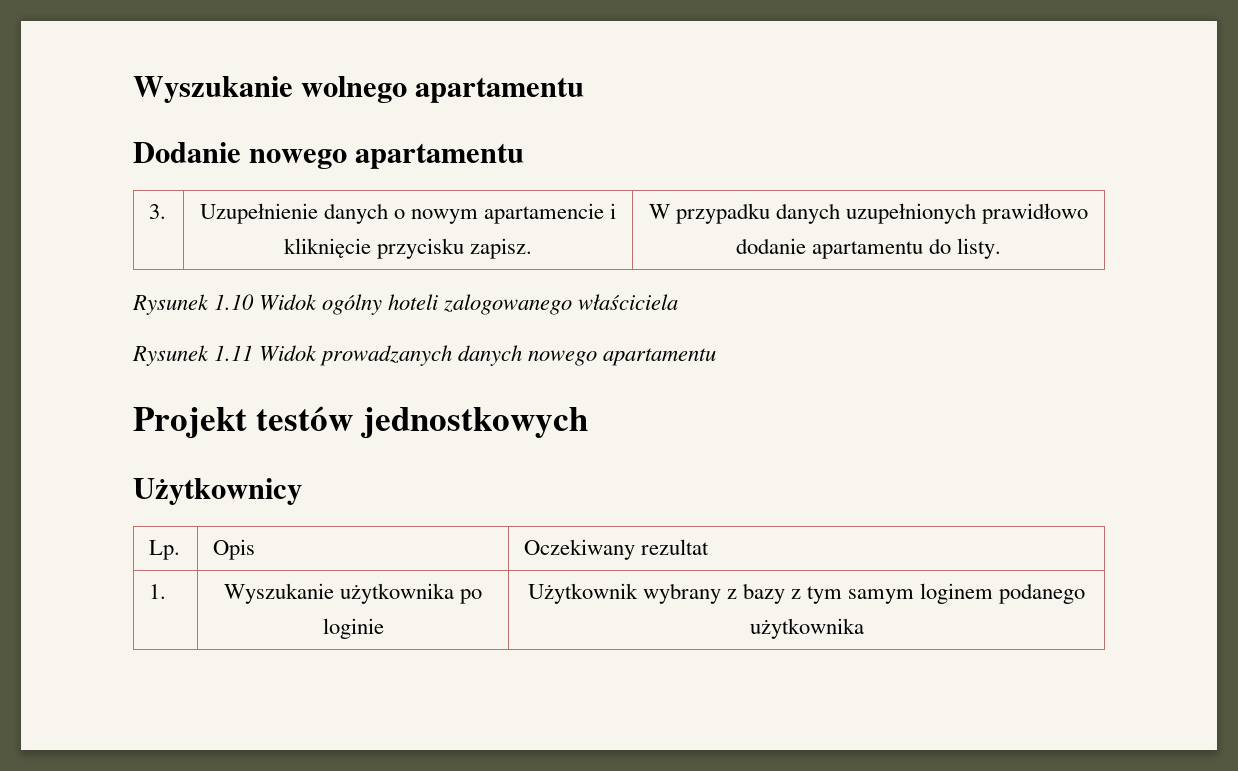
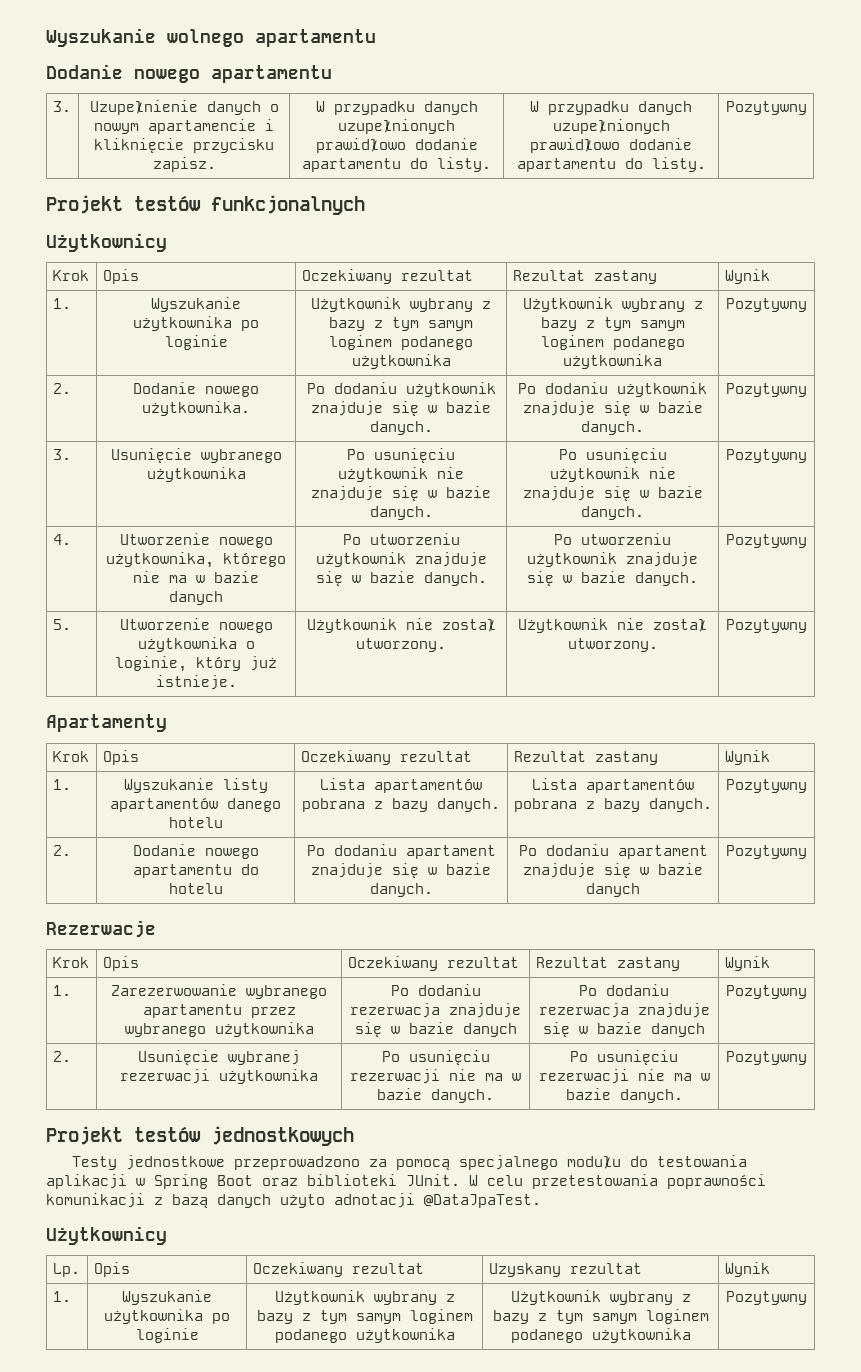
[132,294,679,315] [132,345,717,366] [133,406,588,439] [133,478,302,505] [149,540,181,560] [213,539,256,560] [524,539,710,560] // Rysunek 1.10 Widok ogólny hoteli zalogowanego właściciela // Rysunek 1.11 Widok prowadzanych danych nowego apartamentu // Projekt testów jednostkowych // Użytkownicy // Lp. | Opis | Oczekiwany rezultat -> [530,101,692,115] [552,119,670,134] [530,138,692,153] [516,157,706,172] [725,101,807,115] [46,195,365,215] [46,233,167,252] [52,270,89,281] [102,269,139,284] [301,269,473,284] [512,270,657,284] [724,269,770,284] | W przypadku danych uzupełnionych prawidłowo dodanie apartamentu do listy. | Pozytywny // Projekt testów funkcjonalnych // Użytkownicy // Krok | Opis | Oczekiwany rezultat | Rezultat zastany | Wynik
(864, 628) none -> [522,297,703,312] [540,317,685,331] [540,335,685,350] [563,354,662,369] [726,298,807,312] [52,383,71,394] [133,382,259,397] [142,401,250,416] [306,382,496,397] [311,401,491,416] [369,421,433,435] [518,382,707,397] [522,401,703,416] [581,421,644,435] [726,383,807,397] [52,449,71,460] [110,448,282,463] [146,467,246,482] [347,448,455,463] [338,467,464,482] [311,486,491,501] [369,506,433,520] [558,448,667,463] [549,467,676,482] [522,486,703,501] [581,506,644,520] [726,449,807,463] [52,534,71,545] [119,533,273,548] [106,552,286,568] [133,571,259,583] [169,591,223,605] [342,533,460,545] [315,552,487,567] [315,571,487,586] [554,533,671,545] [527,552,698,567] [527,571,698,586] [726,534,807,548] [52,619,71,630] [119,618,273,633] [137,637,255,652] [115,656,277,672] [155,675,237,690] [306,618,496,633] [356,638,446,652] [518,618,707,633] [567,638,658,652] [726,619,807,633] [46,714,167,732] [52,751,89,762] [102,750,139,765] [300,750,472,765] [513,751,658,765] [724,750,770,765] [52,779,71,790] [123,778,268,793] [110,797,281,812] [168,817,223,828] [320,778,482,793] [302,798,500,812] [532,778,694,793] [514,798,712,812] [726,779,807,793] [52,845,71,856] [132,844,259,859] [132,864,259,878] [168,883,223,894] [306,844,496,859] [311,863,491,878] [369,883,433,897] [518,844,708,859] [523,863,703,878] [586,883,640,897] [726,845,807,859] [46,920,156,938] [52,957,89,968] [102,956,139,971] [347,956,519,971] [535,957,680,971] [724,956,770,971] [52,985,71,996] [111,984,327,999] [142,1004,296,1018] [124,1022,314,1037] [390,984,481,996] [350,1003,521,1018] [354,1022,517,1037] [579,984,669,996] [538,1003,710,1018] [543,1022,705,1037] [726,985,807,999] [52,1051,71,1062] [138,1050,300,1065] [120,1069,318,1084] [381,1050,490,1065] [350,1069,521,1084] [377,1088,494,1103] [570,1050,678,1065] [538,1069,710,1084] [565,1088,683,1103] [726,1051,807,1065] [46,1126,354,1146] [72,1155,748,1170] [46,1174,766,1189] [46,1193,541,1208] [46,1226,167,1245] [52,1263,80,1277] [93,1262,130,1277] [252,1262,424,1277] [488,1263,642,1277] [724,1262,770,1277] [52,1291,71,1302] [122,1290,212,1305] [104,1309,230,1324] [135,1328,199,1343] [274,1290,455,1305] [256,1309,473,1324] [274,1328,455,1343] [510,1290,691,1305] [492,1309,709,1324] [510,1328,691,1343] [726,1291,807,1305] | Użytkownik wybrany z bazy z tym samym loginem podanego użytkownika | Pozytywny // 2. | Dodanie nowego użytkownika. | Po dodaniu użytkownik znajduje się w bazie danych. | Po dodaniu użytkownik znajduje się w bazie danych. | Pozytywny // 3. | Usunięcie wybranego użytkownika | Po usunięciu użytkownik nie znajduje się w bazie danych. | Po usunięciu użytkownik nie znajduje się w bazie danych. | Pozytywny // 4. | Utworzenie nowego użytkownika, którego nie ma w bazie danych | Po utworzeniu użytkownik znajduje się w bazie danych. | Po utworzeniu użytkownik znajduje się w bazie danych. | Pozytywny // 5. | Utworzenie nowego użytkownika o loginie, który już istnieje. | Użytkownik nie został utworzony. | Użytkownik nie został utworzony. | Pozytywny // Apartamenty // Krok | Opis | Oczekiwany rezultat | Rezultat zastany | Wynik // 1. | Wyszukanie listy apartamentów danego hotelu | Lista apartamentów pobrana z bazy danych. | Lista apartamentów pobrana z bazy danych. | Pozytywny // 2. | Dodanie nowego apartamentu do hotelu | Po dodaniu apartament znajduje się w bazie danych. | Po dodaniu apartament znajduje się w bazie danych | Pozytywny // Rezerwacje // Krok | Opis | Oczekiwany rezultat | Rezultat zastany | Wynik // 1. | Zarezerwowanie wybranego apartamentu przez wybranego użytkownika | Po dodaniu rezerwacja znajduje się w bazie danych | Po dodaniu rezerwacja znajduje się w bazie danych | Pozytywny // 2. | Usunięcie wybranej rezerwacji użytkownika | Po usunięciu rezerwacji nie ma w bazie danych. | Po usunięciu rezerwacji nie ma w bazie danych. | Pozytywny // Projekt testów jednostkowych // Testy jednostkowe przeprowadzono za pomocą specjalnego modułu do testowania aplikacji w Spring Boot oraz biblioteki JUnit. W celu przetestowania poprawności komunikacji z bazą danych użyto adnotacji @DataJpaTest. // Użytkownicy // Lp. | Opis | Oczekiwany rezultat | Uzyskany rezultat | Wynik // 1. | Wyszukanie użytkownika po loginie | Użytkownik wybrany z bazy z tym samym loginem podanego użytkownika | Użytkownik wybrany z bazy z tym samym loginem podanego użytkownika | Pozytywny

